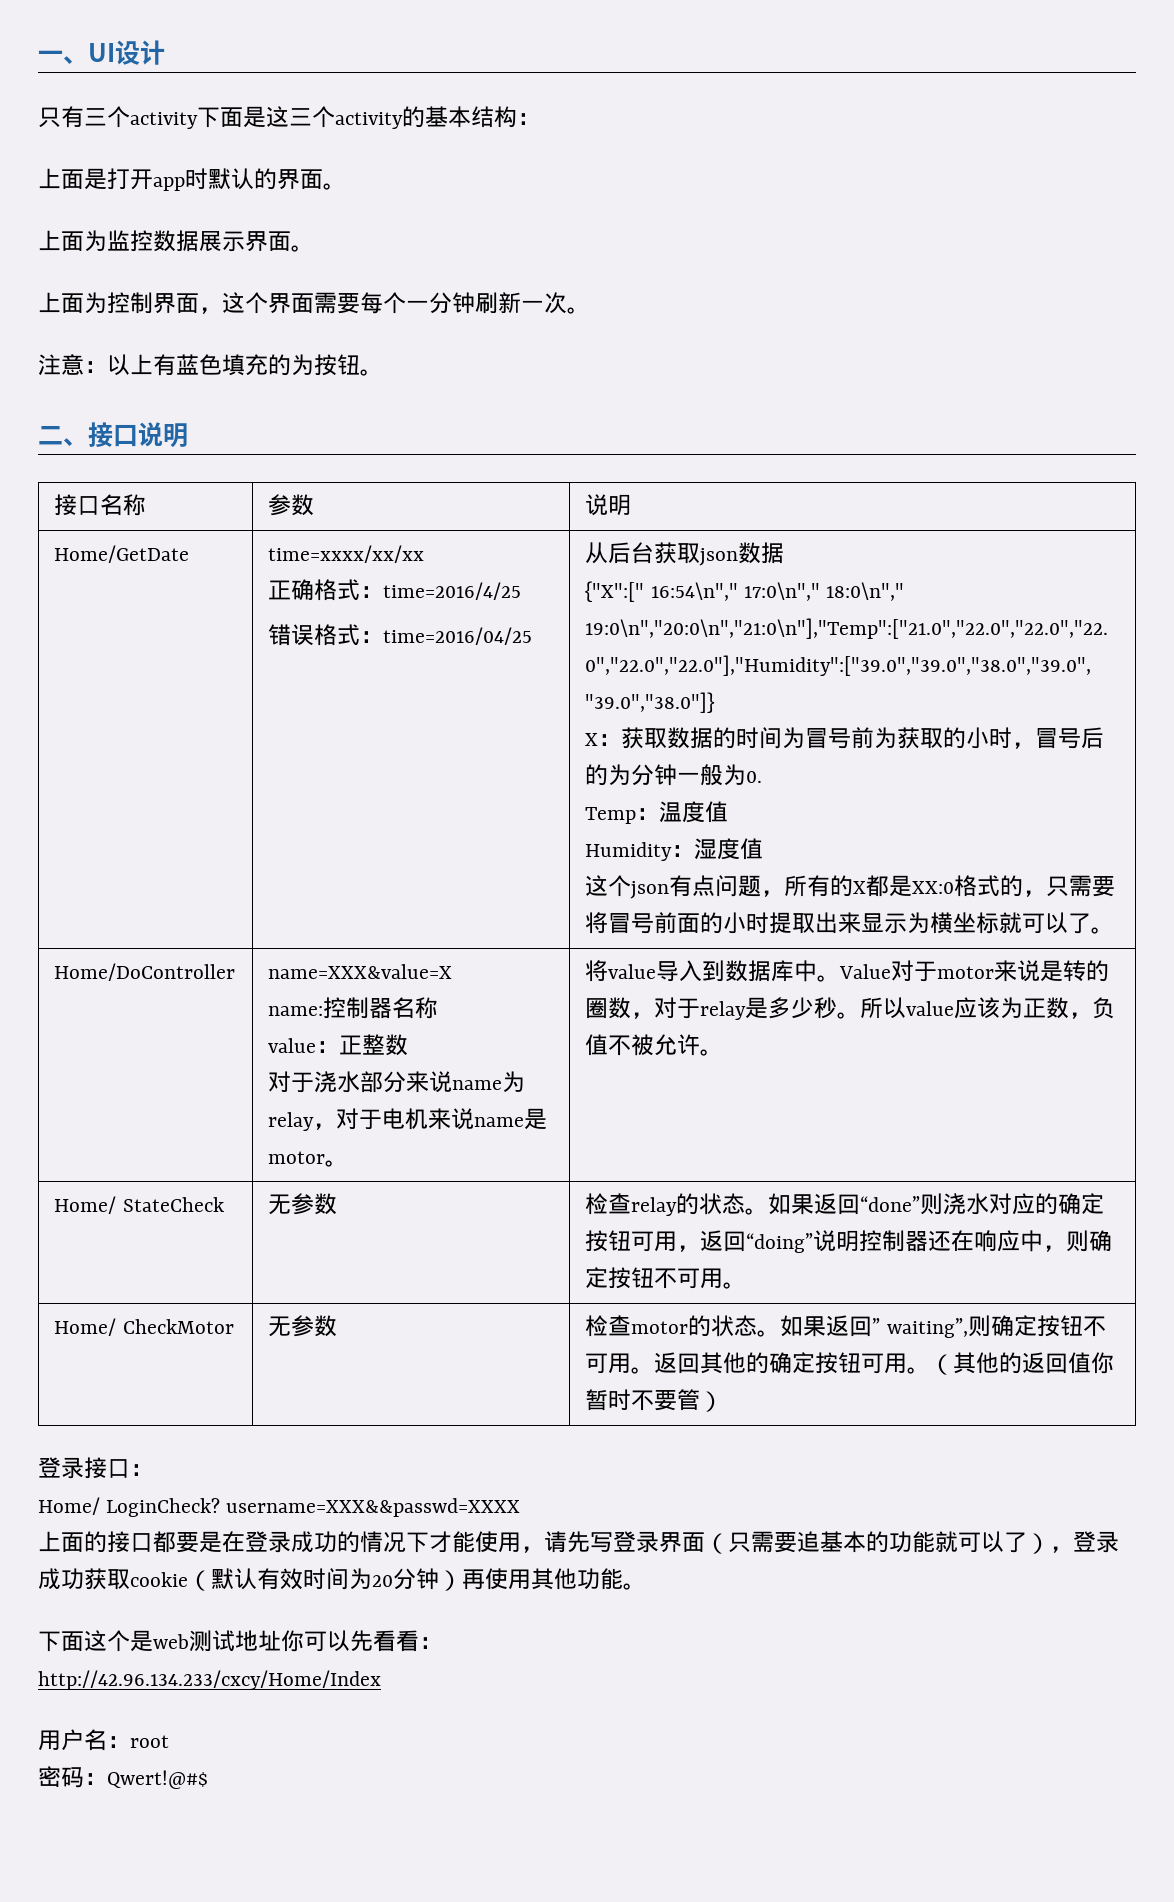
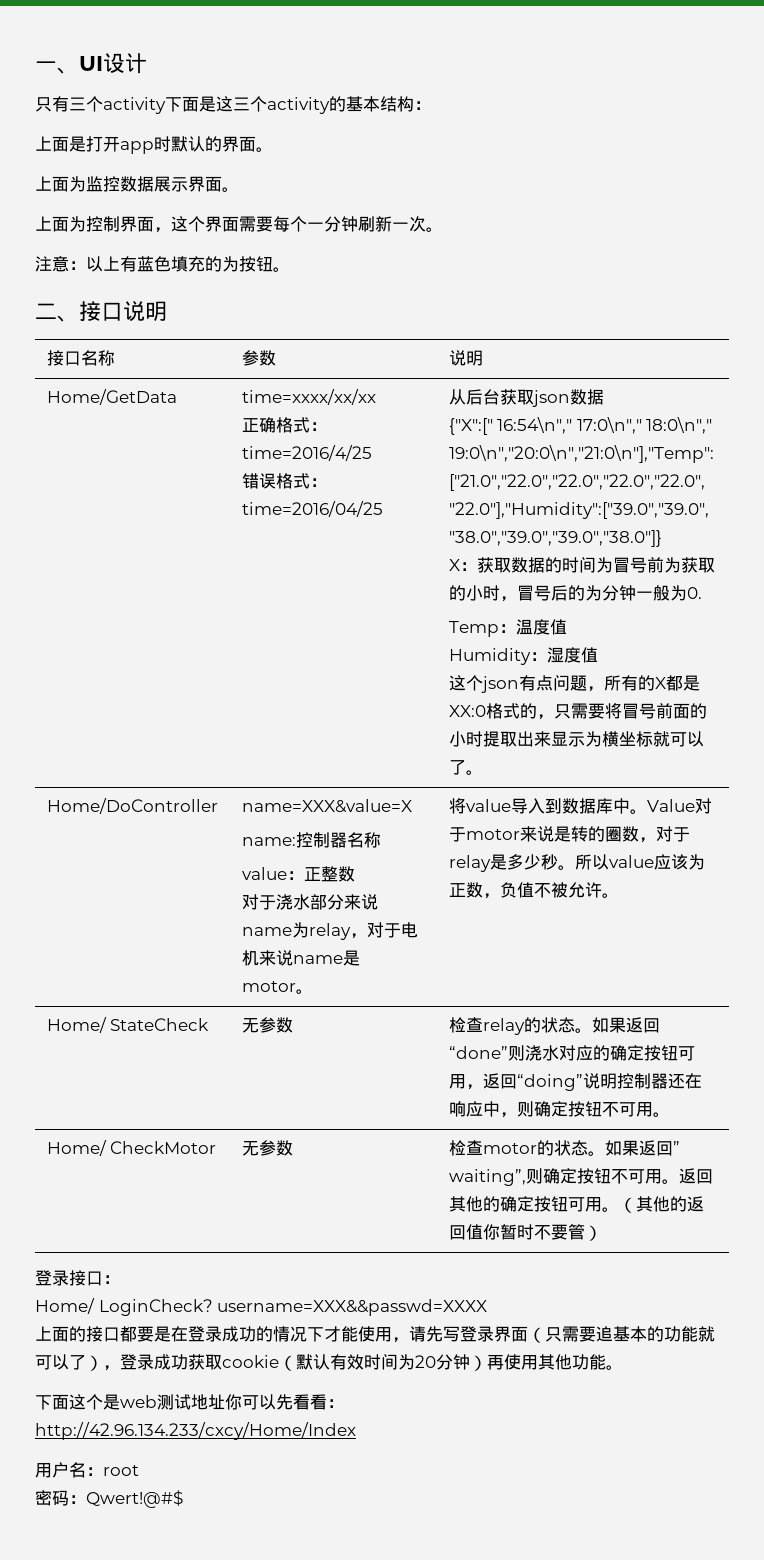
[54,545,190,563] Home/GetDate -> [46,389,177,405] Home/GetData

